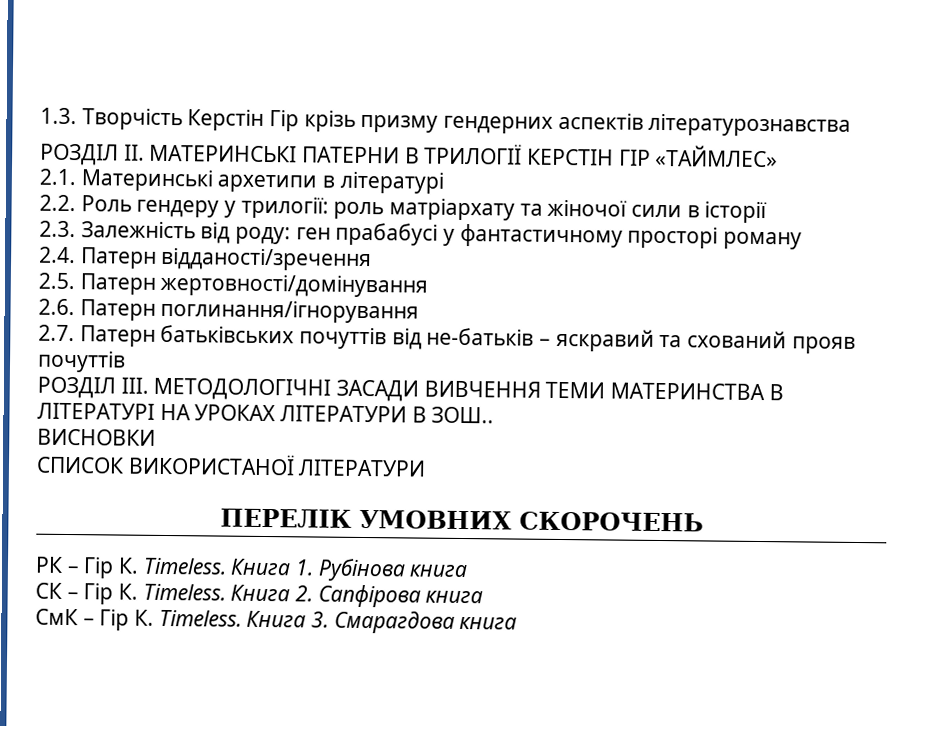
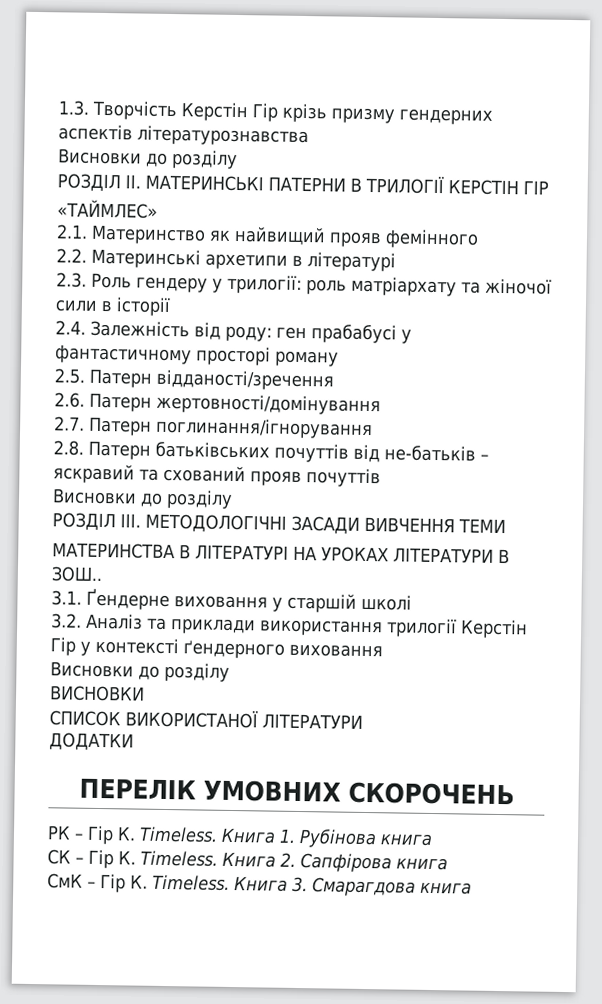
(852, 125) none -> [58,148,238,170] // Висновки до розділу
(651, 157) none -> (549, 187) //
(76, 177) none -> [91,224,479,249] [56,248,87,263] Материнство як найвищий прояв фемінного // 2.2.
[39,194,76,212] 2.2. -> [56,272,87,288] 2.3.
[39,220,76,238] 2.3. -> [55,320,86,335] 2.4.
[39,246,76,264] 2.4. -> [54,368,85,384] 2.5.
[38,272,75,290] 2.5. -> [54,392,85,408] 2.6.
[38,298,75,316] 2.6. -> [54,416,85,431] 2.7.
[38,324,75,342] 2.7. -> [53,440,84,456] 2.8.
(126, 361) none -> [52,488,233,509] // Висновки до розділу
(606, 390) none -> (506, 526) //
(495, 415) none -> [51,588,412,613] [51,613,528,639] [50,637,383,659] [50,661,230,682] // 3.1. Ґендерне виховання у старшій школі // 3.2. Аналіз та приклади використання трилогії Керстін Гір у контексті ґендерного виховання // Висновки до розділу
(427, 468) none -> [49,732,134,751] // ДОДАТКИ

